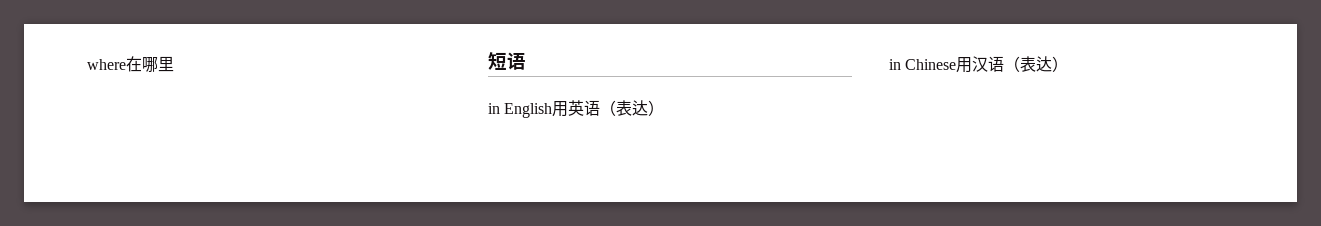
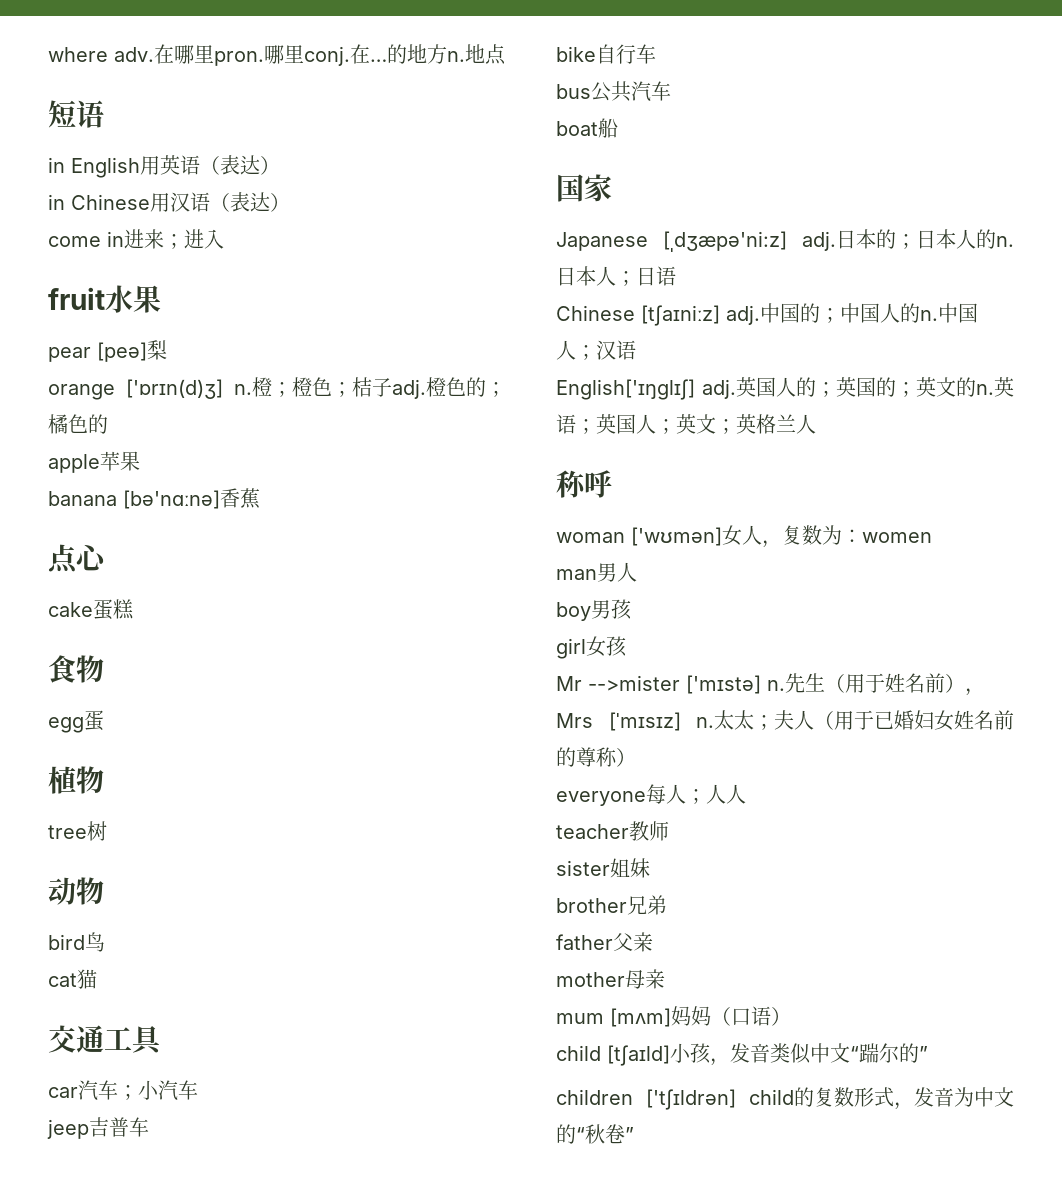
(126, 64) none -> [114,47,154,62] adv.
(174, 64) none -> [214,44,506,66] pron.哪里conj.在…的地方n.地点
(1069, 64) none -> [48,229,224,249] [48,285,161,313] [48,340,167,362] [48,377,506,400] [48,414,108,434] [48,451,140,473] [48,488,260,509] [48,544,108,574] [48,599,134,620] [48,655,104,683] [48,710,104,733] [48,766,104,794] [48,821,107,841] [48,877,104,905] [48,932,105,952] [48,969,97,989] [48,1025,164,1055] [48,1080,198,1100] [47,1117,149,1139] [556,44,656,64] [556,81,671,102] [556,118,618,138] [556,174,612,202] [556,229,1014,252] [556,266,676,286] [556,303,978,326] [556,340,636,360] [556,377,1014,400] [556,414,816,434] [556,470,612,498] [556,525,932,548] [556,562,637,582] [556,599,632,621] [556,636,627,659] [556,673,985,696] [556,710,1014,731] [556,747,636,767] [556,784,746,806] [556,821,669,841] [556,858,650,878] [556,895,667,915] [556,932,653,952] [556,969,665,989] [556,1006,791,1027] [556,1043,928,1066] [556,1087,1014,1110] [556,1124,634,1144] // come in进来；进入 // fruit水果 // pear [peə]梨 // orange ['ɒrɪn(d)ʒ] n.橙；橙色；桔子adj.橙色的；橘色的 // apple苹果 // banana [bə'nɑːnə]香蕉 // 点心 // cake蛋糕 // 食物 // egg蛋 // 植物 // tree树 // 动物 // bird鸟 // cat猫 // 交通工具 // car汽车；小汽车 // jeep吉普车 // bike自行车 // bus公共汽车 // boat船 // 国家 // Japanese [ˌdʒæpə'ni:z] adj.日本的；日本人的n.日本人；日语 // Chinese [tʃaɪniːz] adj.中国的；中国人的n.中国人；汉语 // English['ɪŋɡlɪʃ] adj.英国人的；英国的；英文的n.英语；英国人；英文；英格兰人 // 称呼 // woman ['wʊmən]女人，复数为：women // man男人 // boy男孩 // girl女孩 // Mr -->mister ['mɪstə] n.先生（用于姓名前），Mrs [ˈmɪsɪz] n.太太；夫人（用于已婚妇女姓名前的尊称） // everyone每人；人人 // teacher教师 // sister姐妹 // brother兄弟 // father父亲 // mother母亲 // mum [mʌm]妈妈（口语） // child [tʃaɪld]小孩，发音类似中文“踹尔的” // children ['tʃɪldrən] child的复数形式，发音为中文的“秋卷”

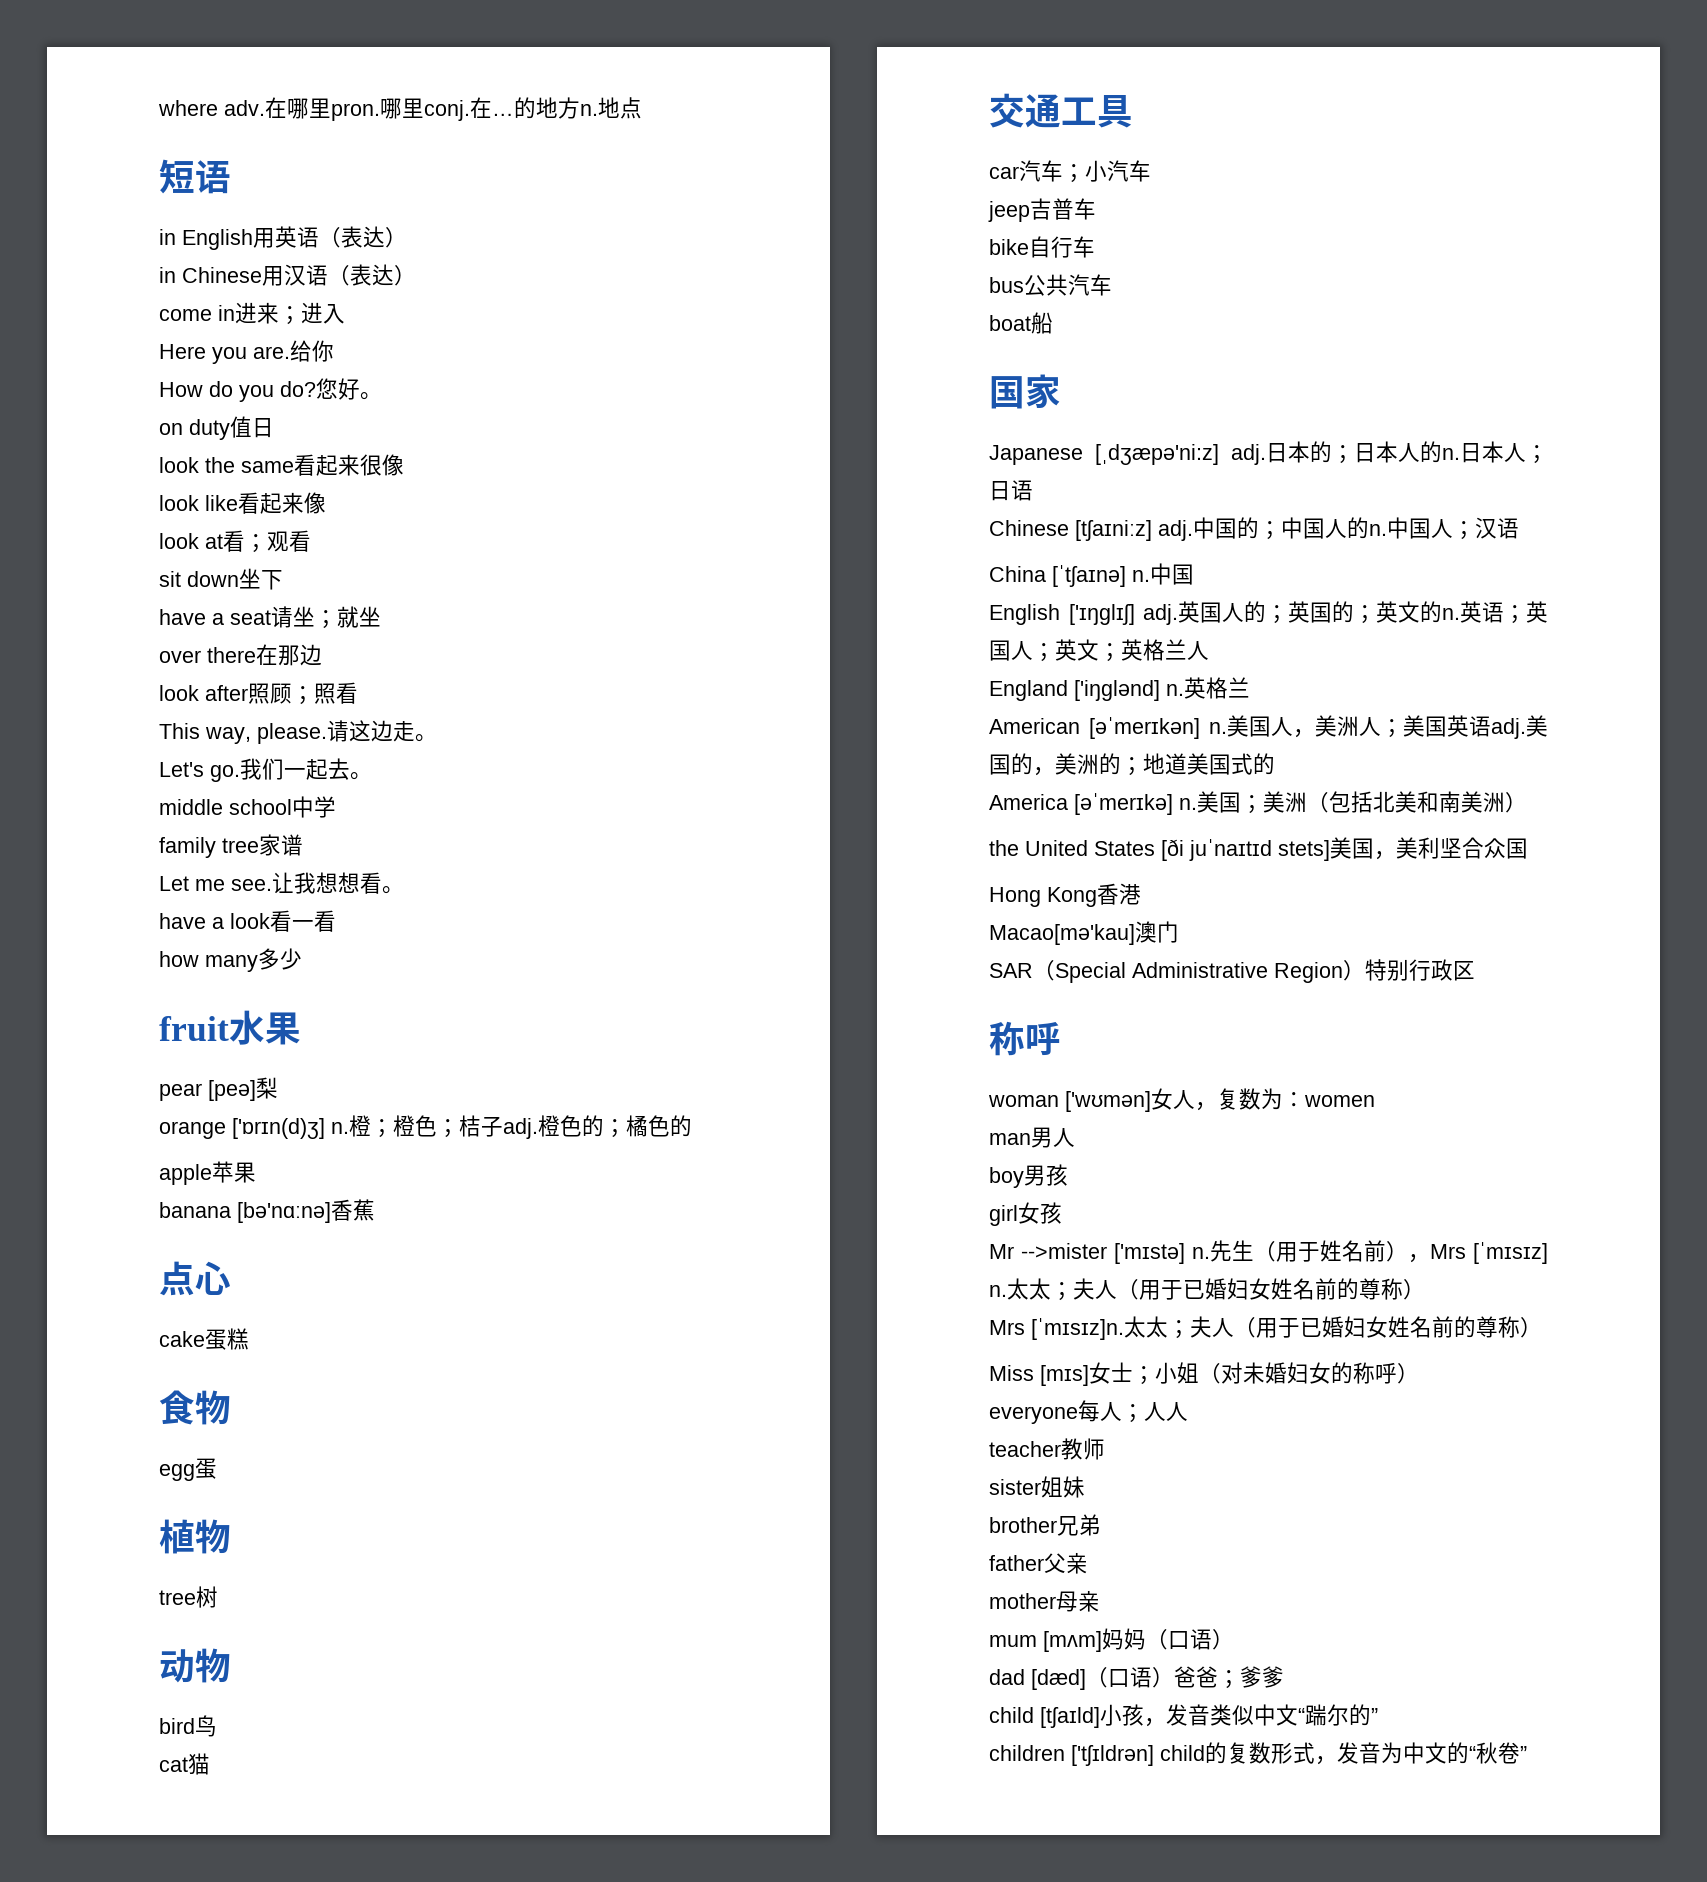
(224, 239) none -> [159,340,334,364] [159,378,382,402] [159,416,274,440] [159,454,404,476] [159,492,326,514] [159,530,311,553] [159,568,283,590] [159,606,381,629] [159,644,322,666] [159,682,358,705] [159,720,437,744] [159,758,372,782] [159,796,336,818] [159,834,303,858] [159,872,404,894] [159,910,336,932] [159,948,302,972] // Here you are.给你 // How do you do?您好。 // on duty值日 // look the same看起来很像 // look like看起来像 // look at看；观看 // sit down坐下 // have a seat请坐；就坐 // over there在那边 // look after照顾；照看 // This way, please.请这边走。 // Let's go.我们一起去。 // middle school中学 // family tree家谱 // Let me see.让我想想看。 // have a look看一看 // how many多少
[556,379,695,400] English['ɪŋɡlɪʃ] -> [989,563,1194,587] [989,604,1135,625] China [ˈtʃaɪnə] n.中国 // English ['ɪŋɡlɪʃ]
(816, 424) none -> [989,677,1250,701] [989,715,1548,739] [989,753,1275,776] [989,791,1527,815] [989,837,1528,861] [989,883,1141,907] [989,921,1179,945] [989,959,1475,983] // England ['iŋɡlənd] n.英格兰 // American [əˈmerɪkən] n.美国人，美洲人；美国英语adj.美国的，美洲的；地道美国式的 // America [əˈmerɪkə] n.美国；美洲（包括北美和南美洲） // the United States [ði juˈnaɪtɪd stets]美国，美利坚合众国 // Hong Kong香港 // Macao[mə'kau]澳门 // SAR（Special Administrative Region）特别行政区
(636, 757) none -> [989,1316,1542,1340] [989,1362,1419,1386] // Mrs [ˈmɪsɪz]n.太太；夫人（用于已婚妇女姓名前的尊称） // Miss [mɪs]女士；小姐（对未婚妇女的称呼）
(791, 1016) none -> [989,1666,1284,1690] // dad [dæd]（口语）爸爸；爹爹

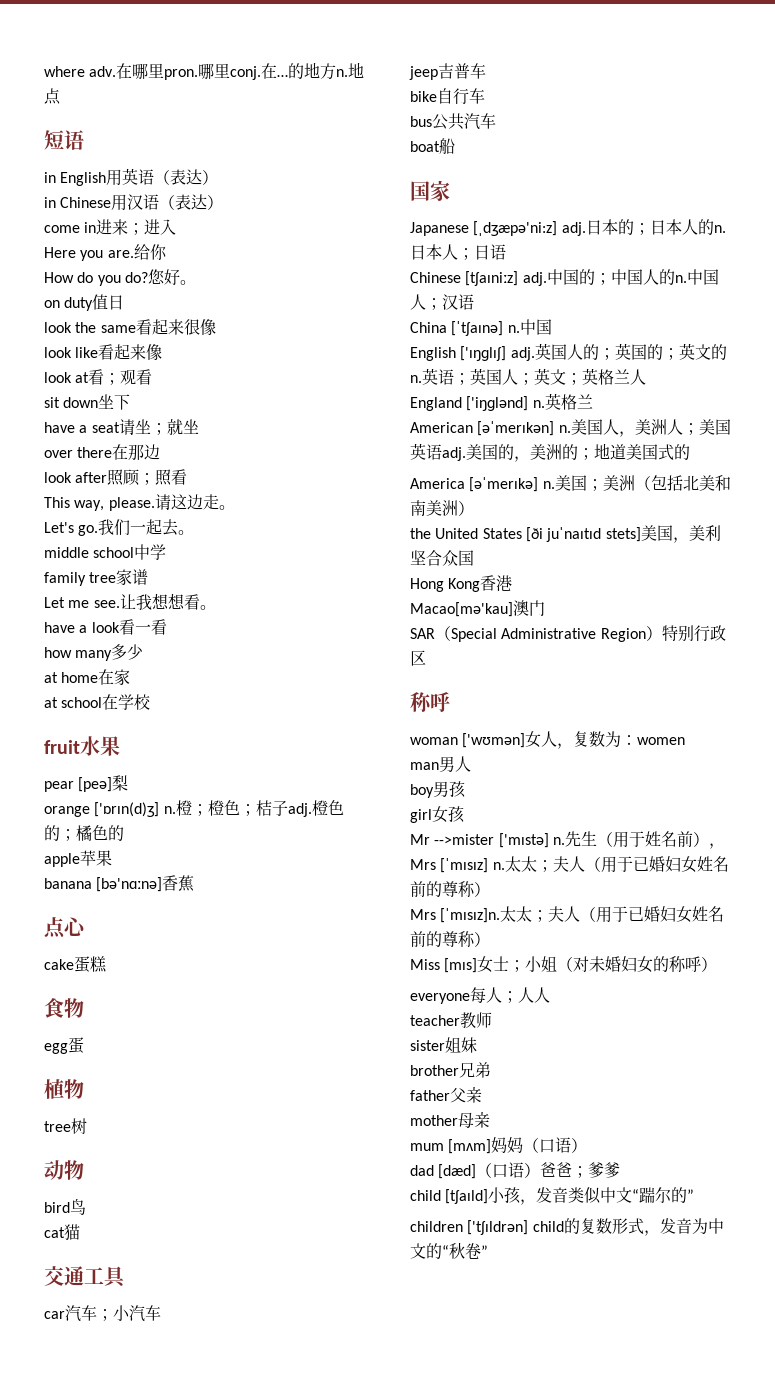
(302, 959) none -> [44,669,131,686] [44,694,152,710] // at home在家 // at school在学校

